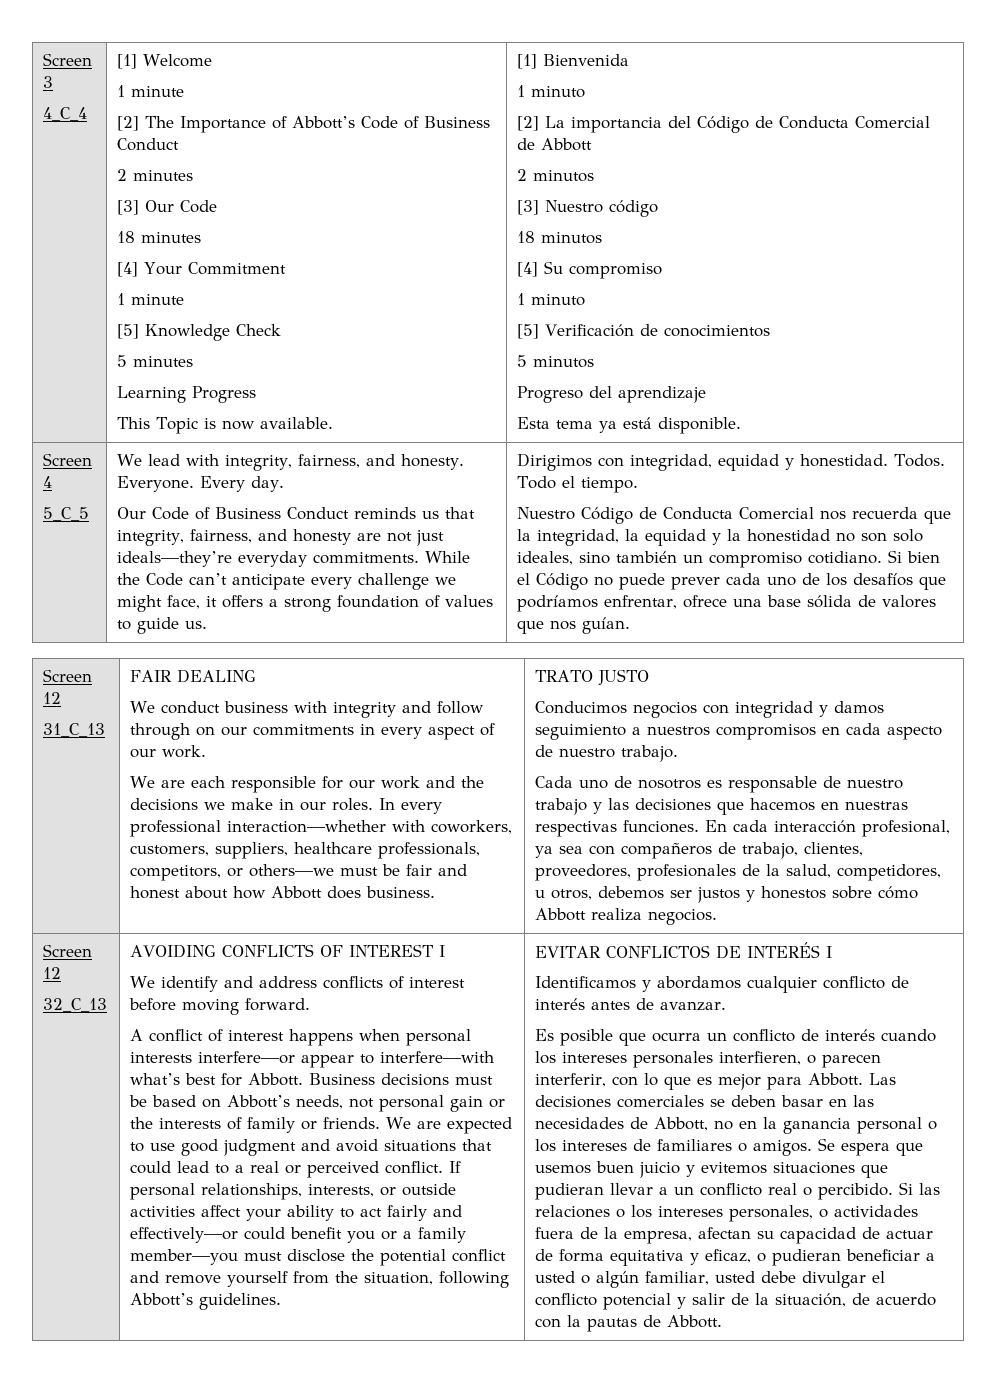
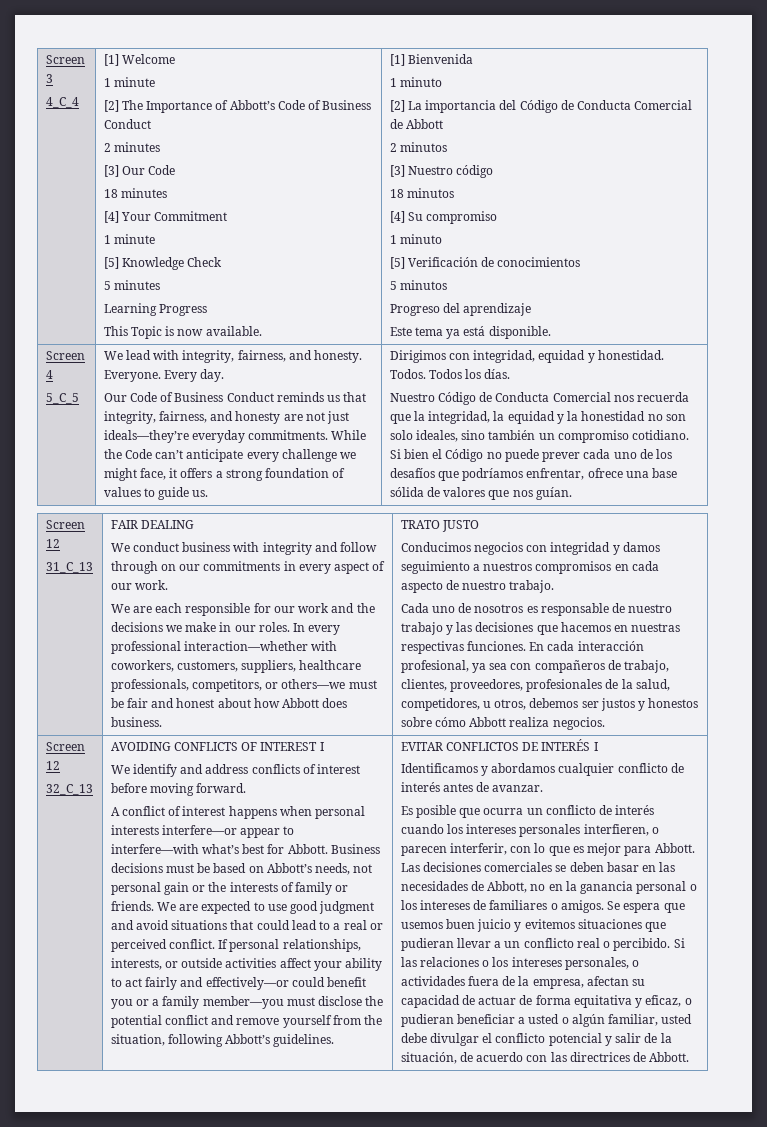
[517,417,551,429] Esta -> [389,327,412,336] Este
[517,476,639,493] Todo el tiempo. -> [428,369,511,379] Todos los días.
[567,1315,638,1332] la pautas -> [550,1052,630,1062] las directrices

